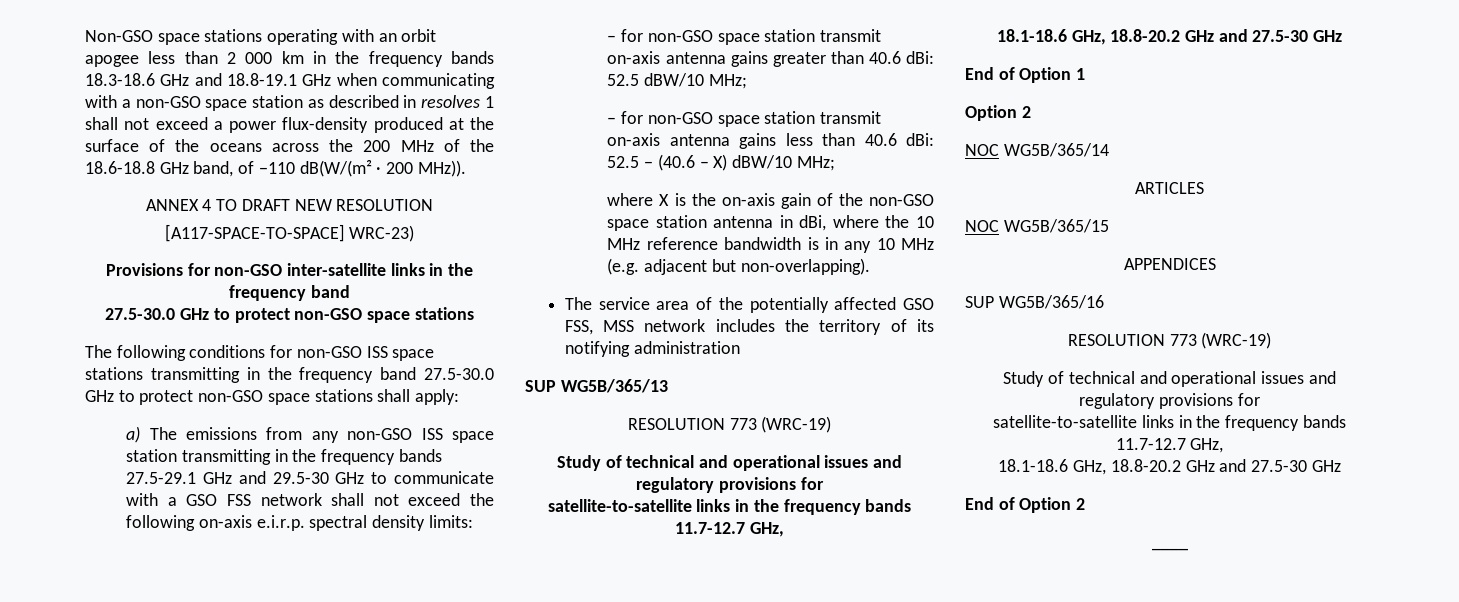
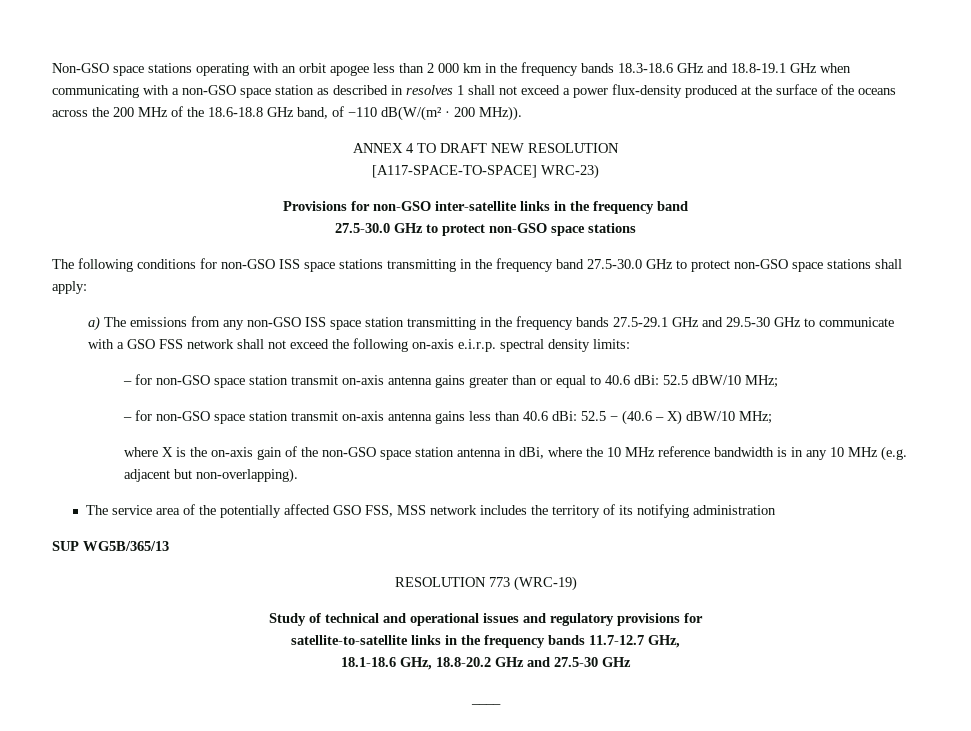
(864, 57) none -> [539,375,601,388] or equal to
[965,67,1086,83] [965,105,1031,121] [965,143,1109,157] [1135,182,1204,194] [965,219,1109,233] [1123,258,1216,270] [965,295,1104,309] [1067,332,1272,349] [1003,371,1336,387] [1079,393,1260,409] [993,415,1346,431] [1115,438,1224,453] [998,459,1341,475] [965,497,1086,513] // End of Option 1 // Option 2 // NOC WG5B/365/14 // ARTICLES // NOC WG5B/365/15 // APPENDICES // SUP WG5B/365/16 // RESOLUTION 773 (WRC-19) // Study of technical and operational issues and regulatory provisions for // satellite-to-satellite links in the frequency bands 11.7-12.7 GHz, // 18.1-18.6 GHz, 18.8-20.2 GHz and 27.5-30 GHz // End of Option 2 -> (631, 662) none

